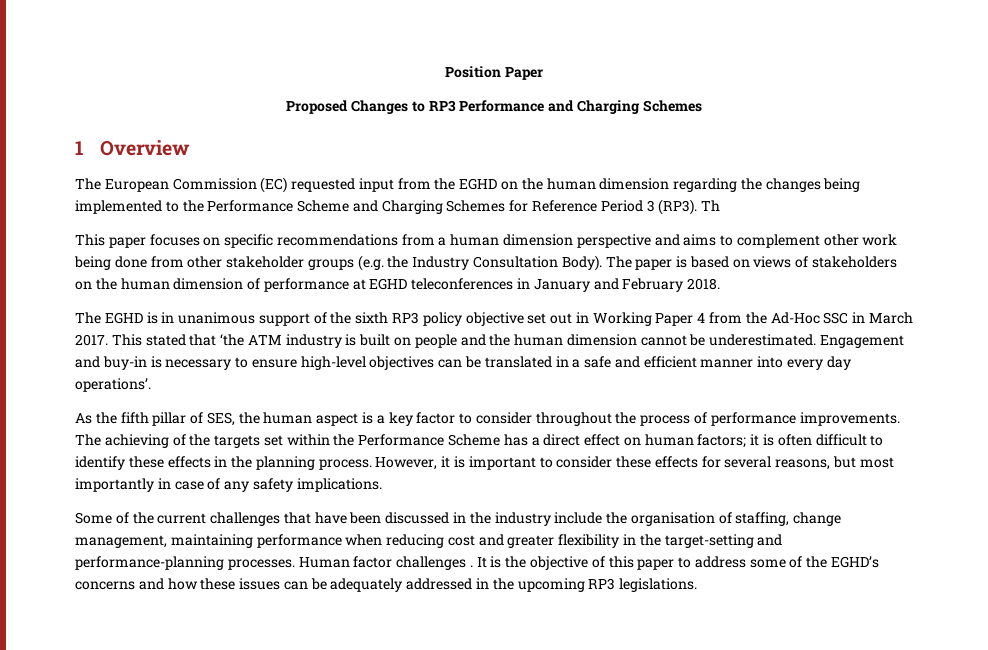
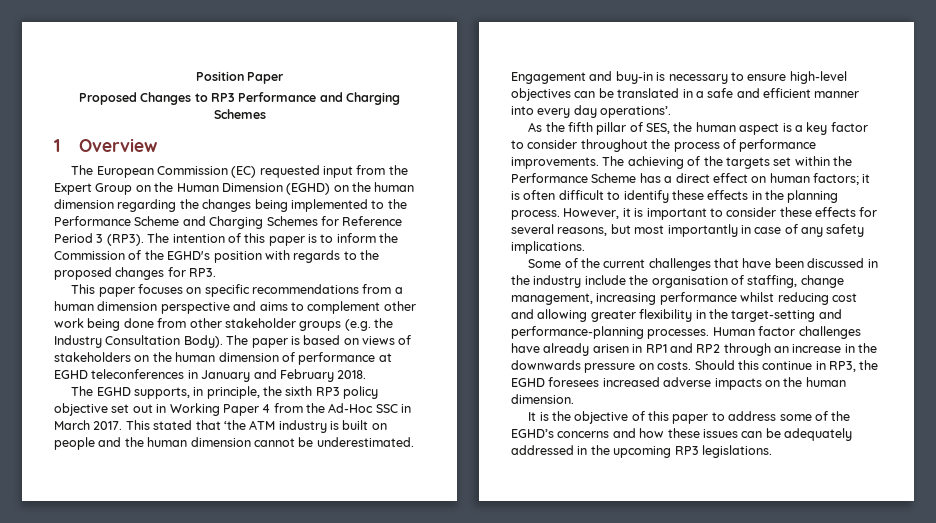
[459,178,498,190] EGHD -> [54,182,331,195] Expert Group on the Human Dimension (EGHD)
[701,200,721,211] Th -> [147,233,399,246] [54,250,379,263] [54,267,217,280] The intention of this paper is to inform the Commission of the EGHD's position with regards to the proposed changes for RP3.
[146,312,327,326] is in unanimous support of -> [133,386,260,399] supports, in principle,
[170,534,383,548] maintaining performance when -> [596,292,775,305] increasing performance whilst
(504, 540) none -> [537,309,588,322] allowing
[469,565,473,567] . -> [511,343,878,356] [511,360,879,373] [511,377,846,390] [511,394,574,404] have already arisen in RP1 and RP2 through an increase in the downwards pressure on costs. Should this continue in RP3, the EGHD foresees increased adverse impacts on the human dimension. //

